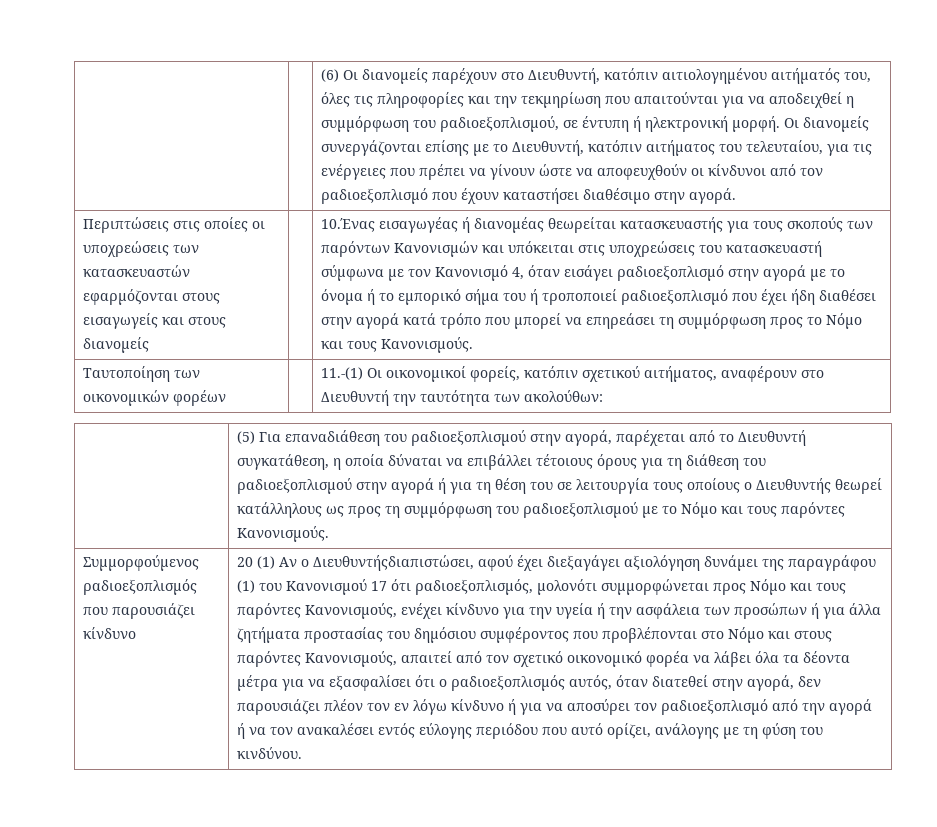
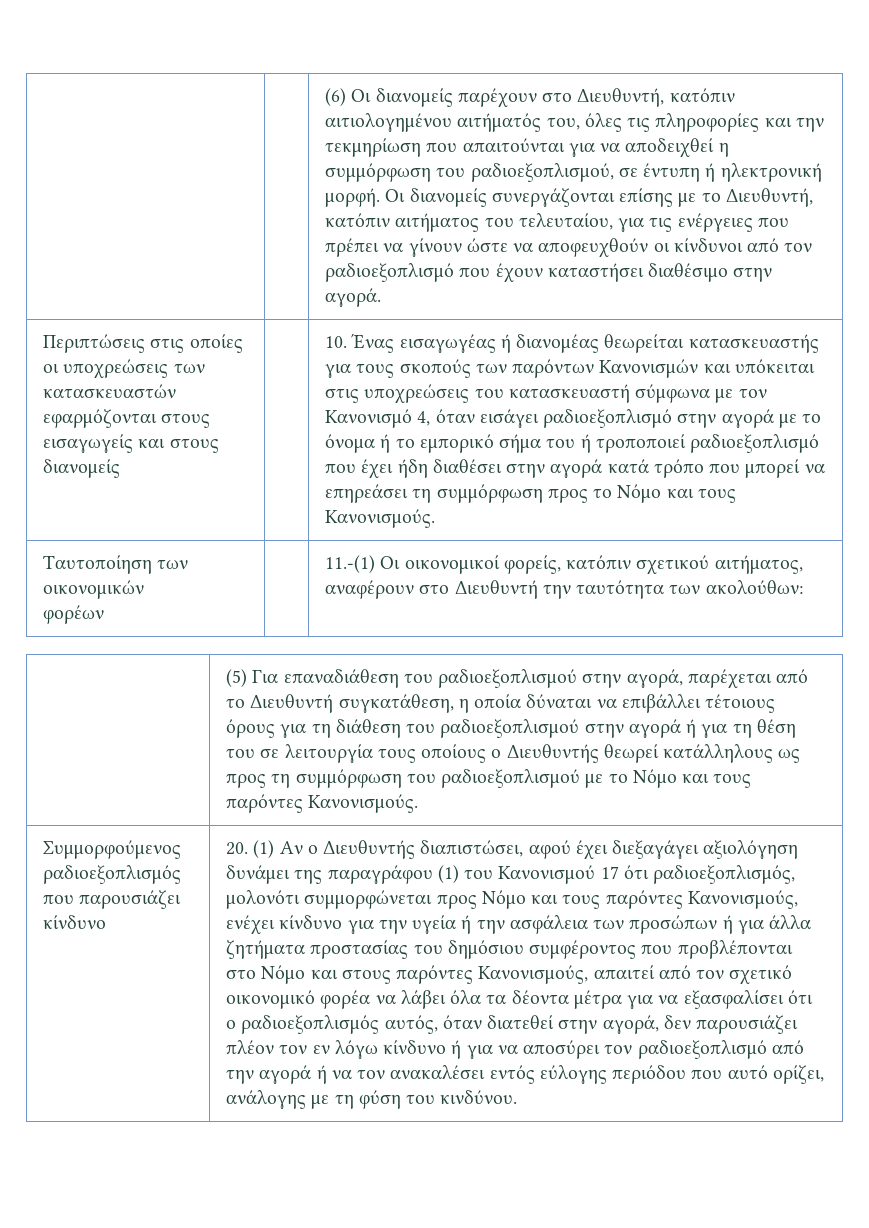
[320,218,375,232] 10.Ένας -> [324,333,395,353] 10. Ένας
(169, 398) none -> (144, 589) //
[236,557,253,567] 20 -> [225,842,248,855] 20.
[312,555,474,571] Διευθυντήςδιαπιστώσει, -> [323,840,524,859] Διευθυντής διαπιστώσει,

